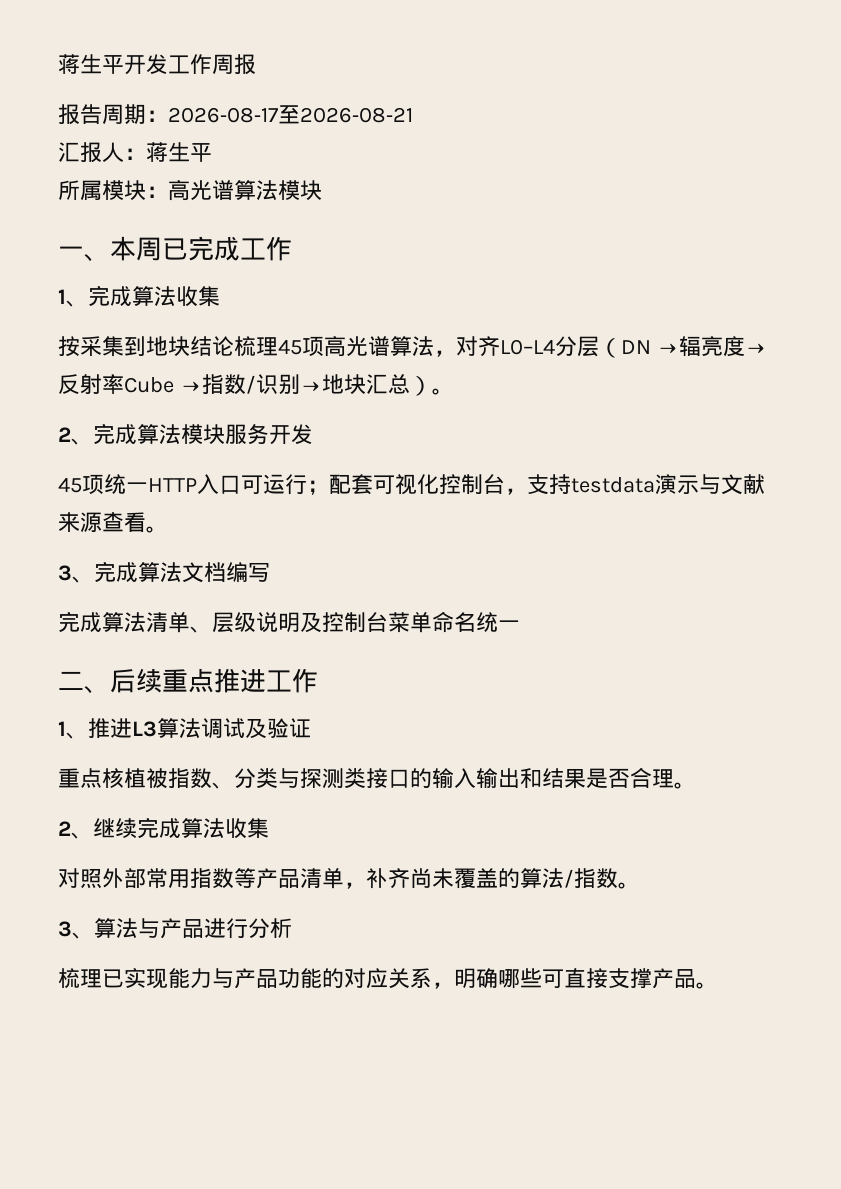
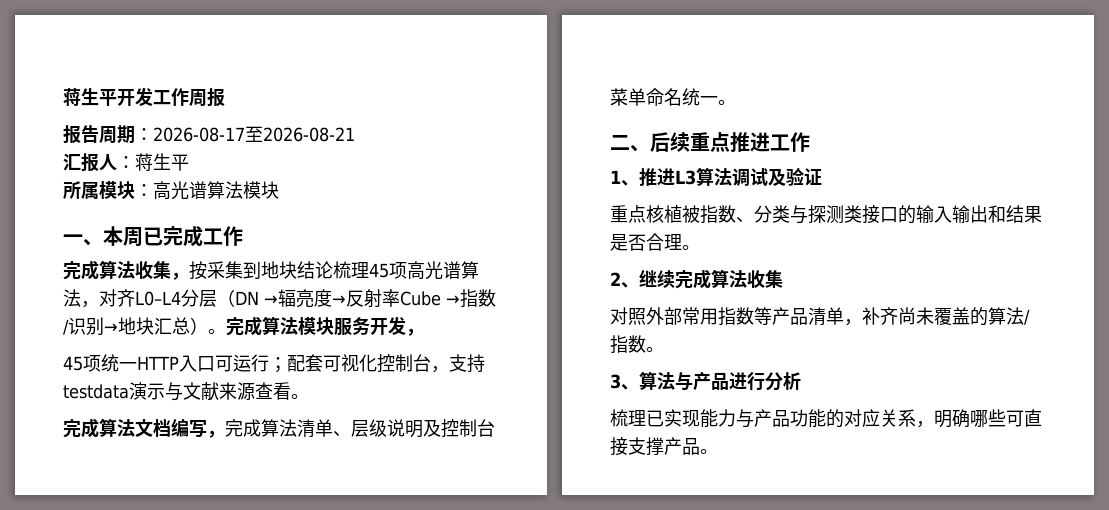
[58,285,220,307] 1、完成算法收集 // -> [63,260,189,280] 完成算法收集，
[58,427,93,445] // 2、 -> (226, 331) none
(313, 434) none -> [406,328,424,336] ，
[58,565,94,583] 3、 -> (309, 396) none
(270, 572) // -> [207,430,225,438] ，
(520, 625) none -> [718,100,736,105] 。

